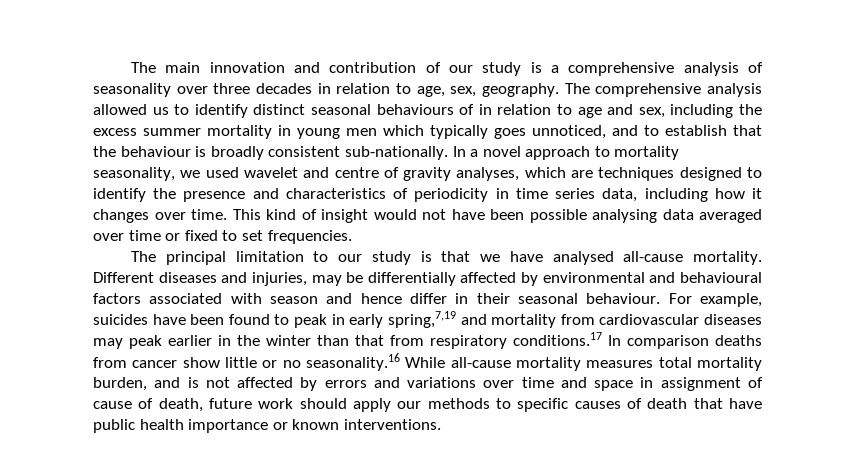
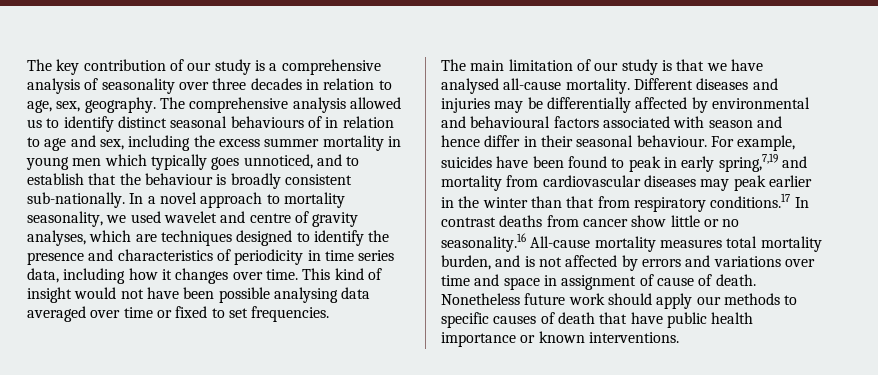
[131,62,321,73] The main innovation and -> [27,59,80,75] The key
[165,251,329,265] principal limitation to -> [470,59,591,71] main limitation of
[251,272,307,286] injuries, -> [441,98,490,113] injuries
[627,335,709,349] comparison -> [441,217,496,227] contrast
[405,357,511,368] While all-cause -> [530,236,591,248] All-cause
[158,398,203,412] death, -> [715,274,756,286] [441,293,520,305] death. Nonetheless

